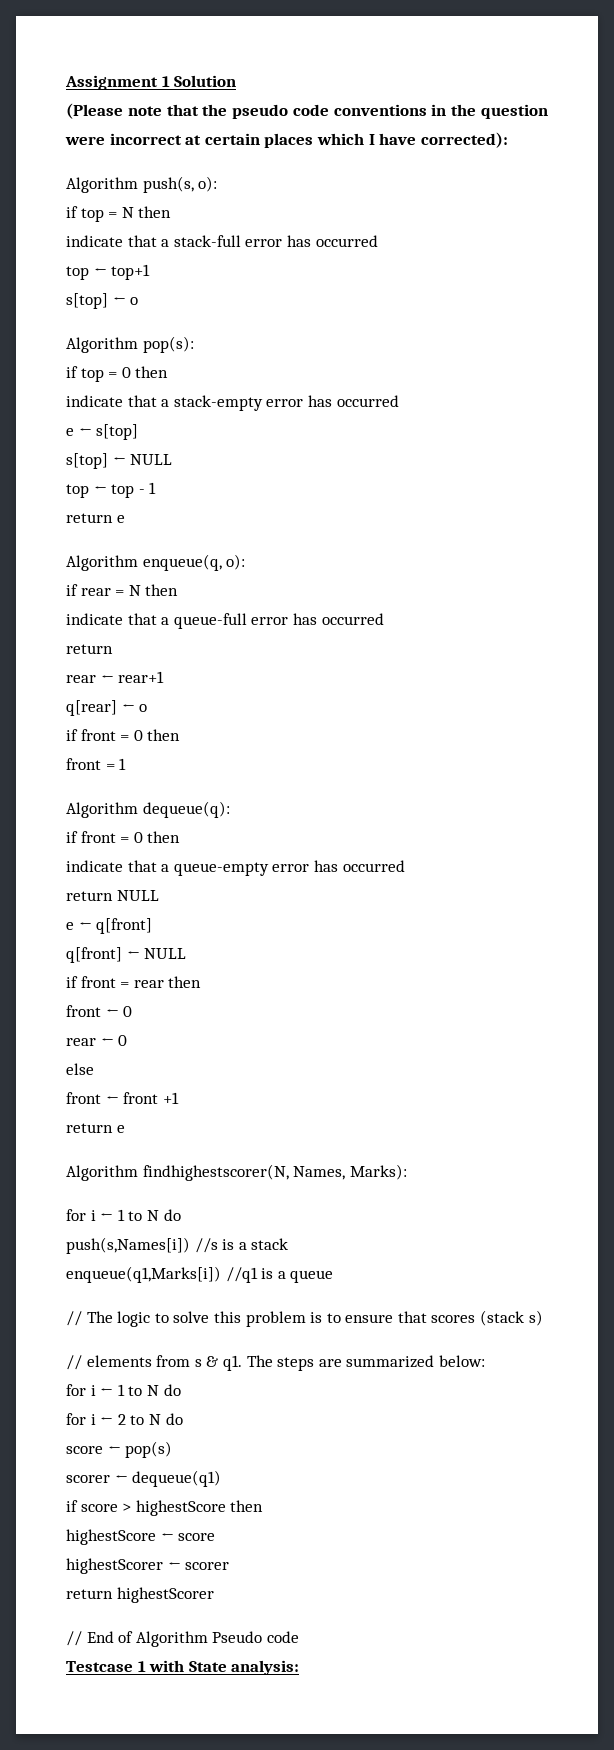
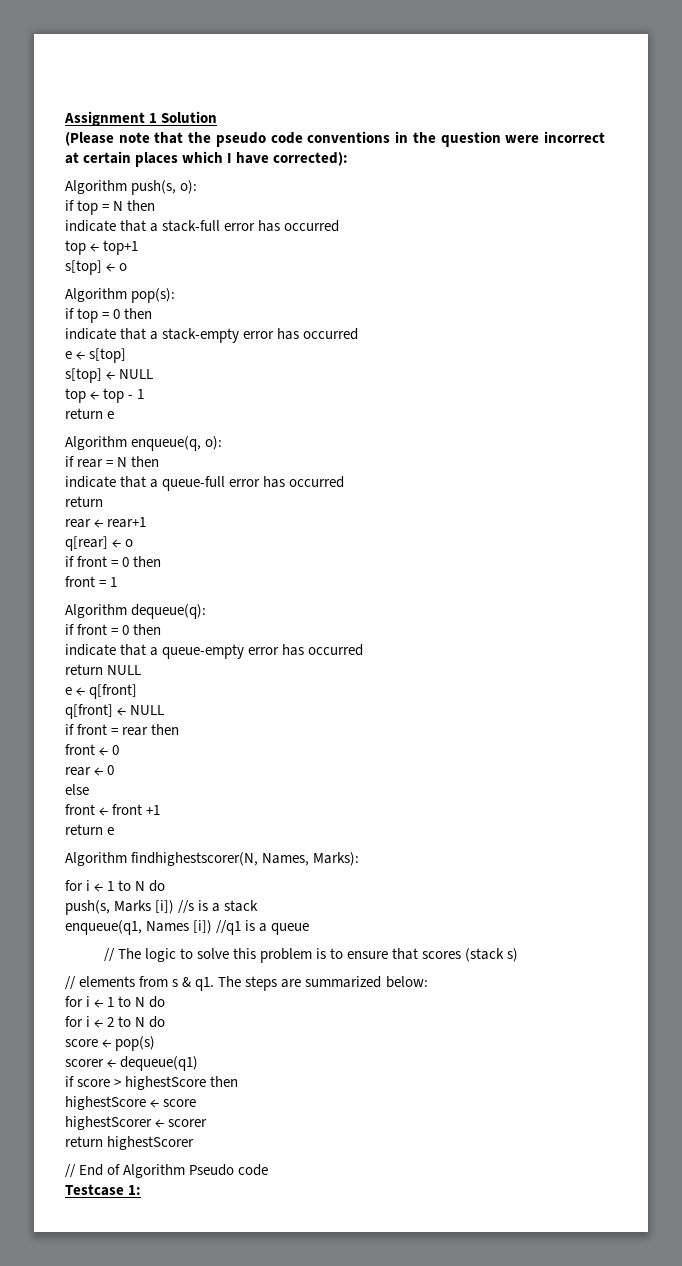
[66,1237,190,1254] push(s,Names[i]) -> [65,900,175,915] push(s, Marks [i])
[66,1266,221,1283] enqueue(q1,Marks[i]) -> [65,920,213,935] enqueue(q1, Names [i])
[137,1660,300,1675] 1 with State analysis: -> [128,1185,142,1195] 1:

